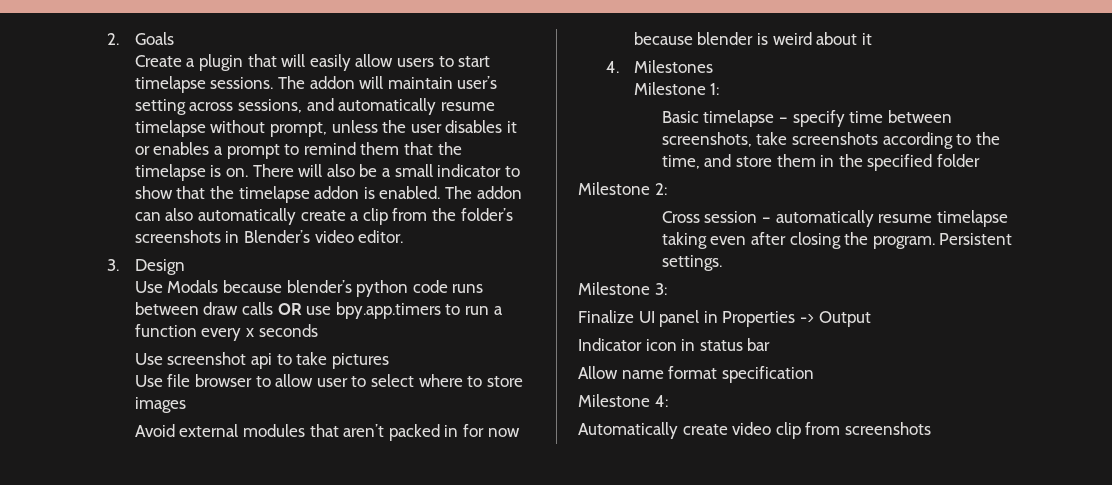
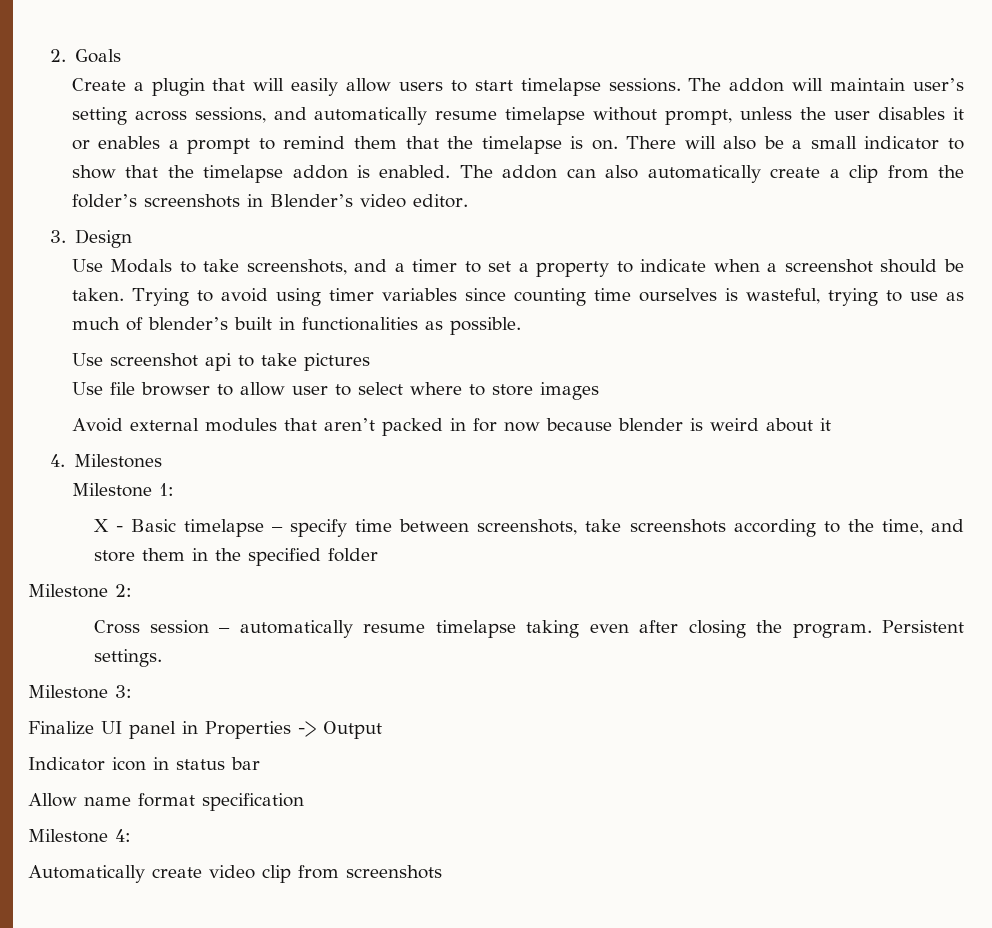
[223,280,484,297] [134,302,503,319] [134,324,318,341] because blender’s python code runs between draw calls OR use bpy.app.timers to run a function every x seconds -> [179,259,964,277] [71,288,964,306] [71,317,521,335] to take screenshots, and a timer to set a property to indicate when a screenshot should be taken. Trying to avoid using timer variables since counting time ourselves is wasteful, trying to use as much of blender’s built in functionalities as possible.
(720, 89) none -> [93,519,123,532] X -

